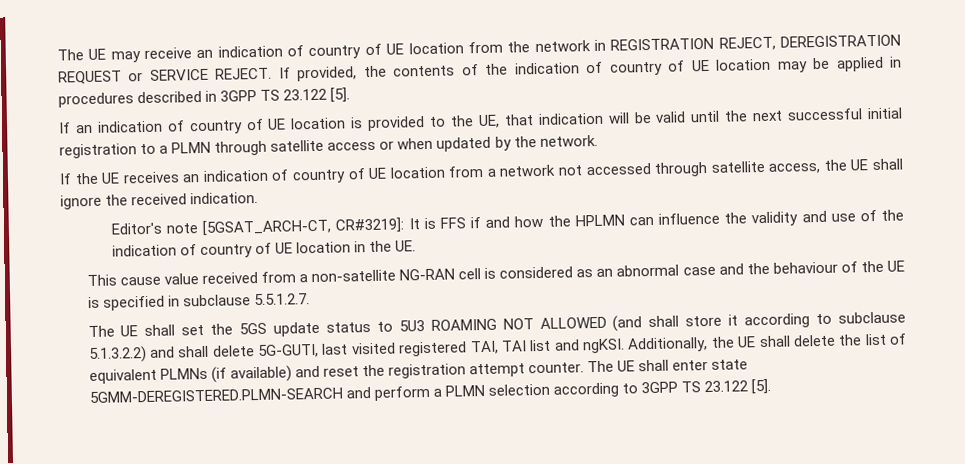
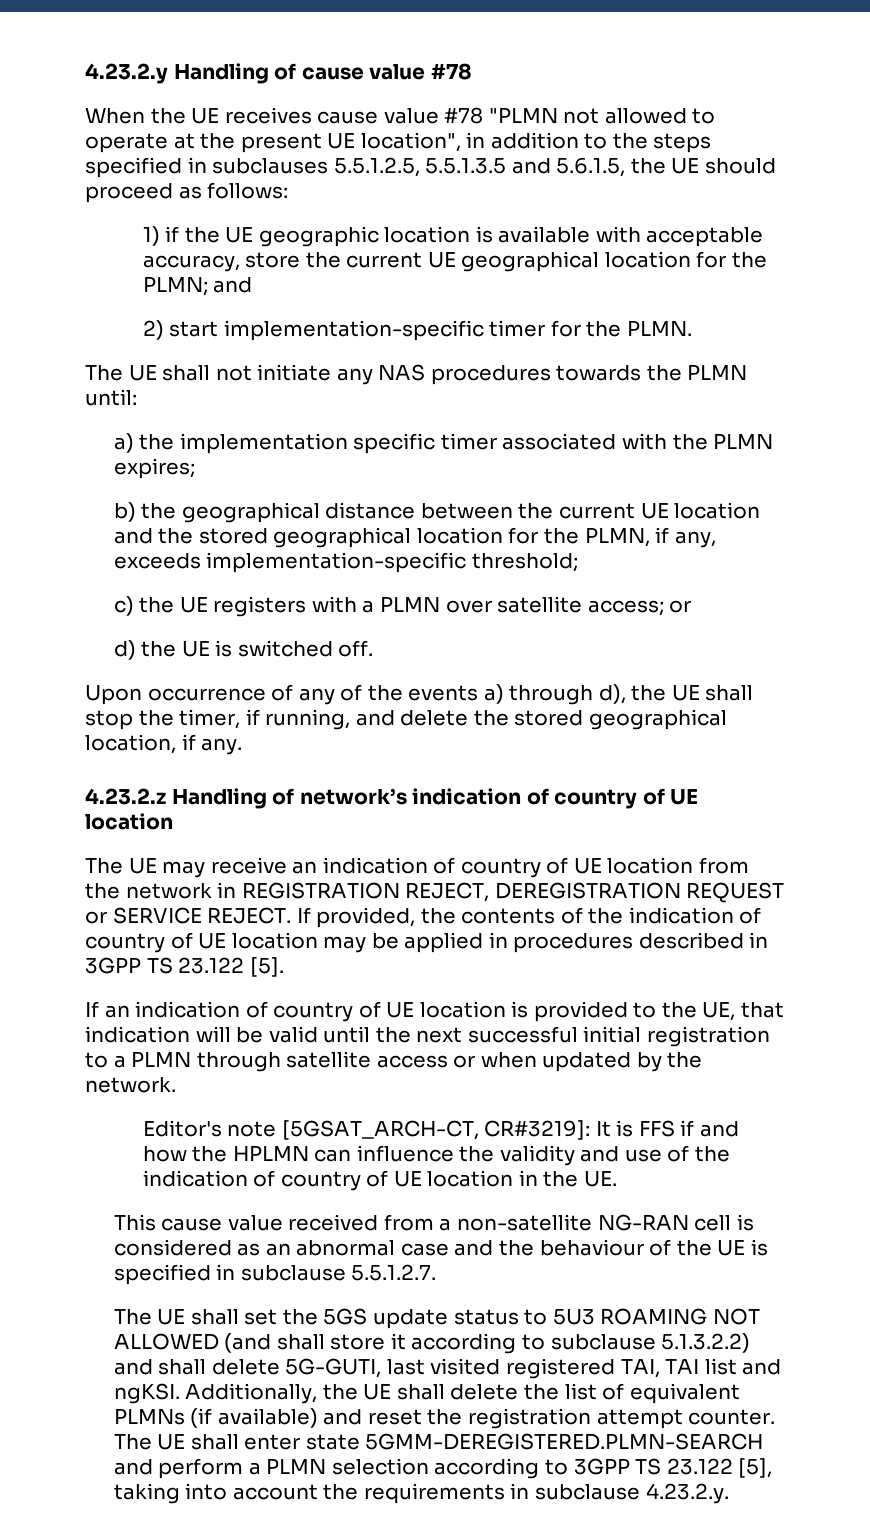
(57, 55) none -> [85,63,472,84] [85,107,716,124] [85,132,712,153] [85,157,776,178] [85,182,289,203] [142,226,764,247] [142,251,767,272] [142,276,253,296] [142,320,692,341] [85,364,748,385] [85,389,137,406] [113,433,774,454] [113,458,195,479] [113,502,761,523] [113,527,716,548] [113,552,578,573] [113,596,692,617] [113,640,374,660] [85,684,754,705] [85,709,727,730] [85,734,243,755] [85,788,699,809] [85,813,173,830] 4.23.2.y Handling of cause value #78 // When the UE receives cause value #78 "PLMN not allowed to operate at the present UE location", in addition to the steps specified in subclauses 5.5.1.2.5, 5.5.1.3.5 and 5.6.1.5, the UE should proceed as follows: // 1) if the UE geographic location is available with acceptable accuracy, store the current UE geographical location for the PLMN; and // 2) start implementation-specific timer for the PLMN. // The UE shall not initiate any NAS procedures towards the PLMN until: // a) the implementation specific timer associated with the PLMN expires; // b) the geographical distance between the current UE location and the stored geographical location for the PLMN, if any, exceeds implementation-specific threshold; // c) the UE registers with a PLMN over satellite access; or // d) the UE is switched off. // Upon occurrence of any of the events a) through d), the UE shall stop the timer, if running, and delete the stored geographical location, if any. // 4.23.2.z Handling of network’s indication of country of UE location //
[59,158,903,185] [60,191,259,210] // If the UE receives an indication of country of UE location from a network not accessed through satellite access, the UE shall ignore the received indication. -> (176, 1085) none
[751,378,772,395] [5]. -> [738,1458,773,1478] [113,1483,729,1504] [5], taking into account the requirements in subclause 4.23.2.y.

